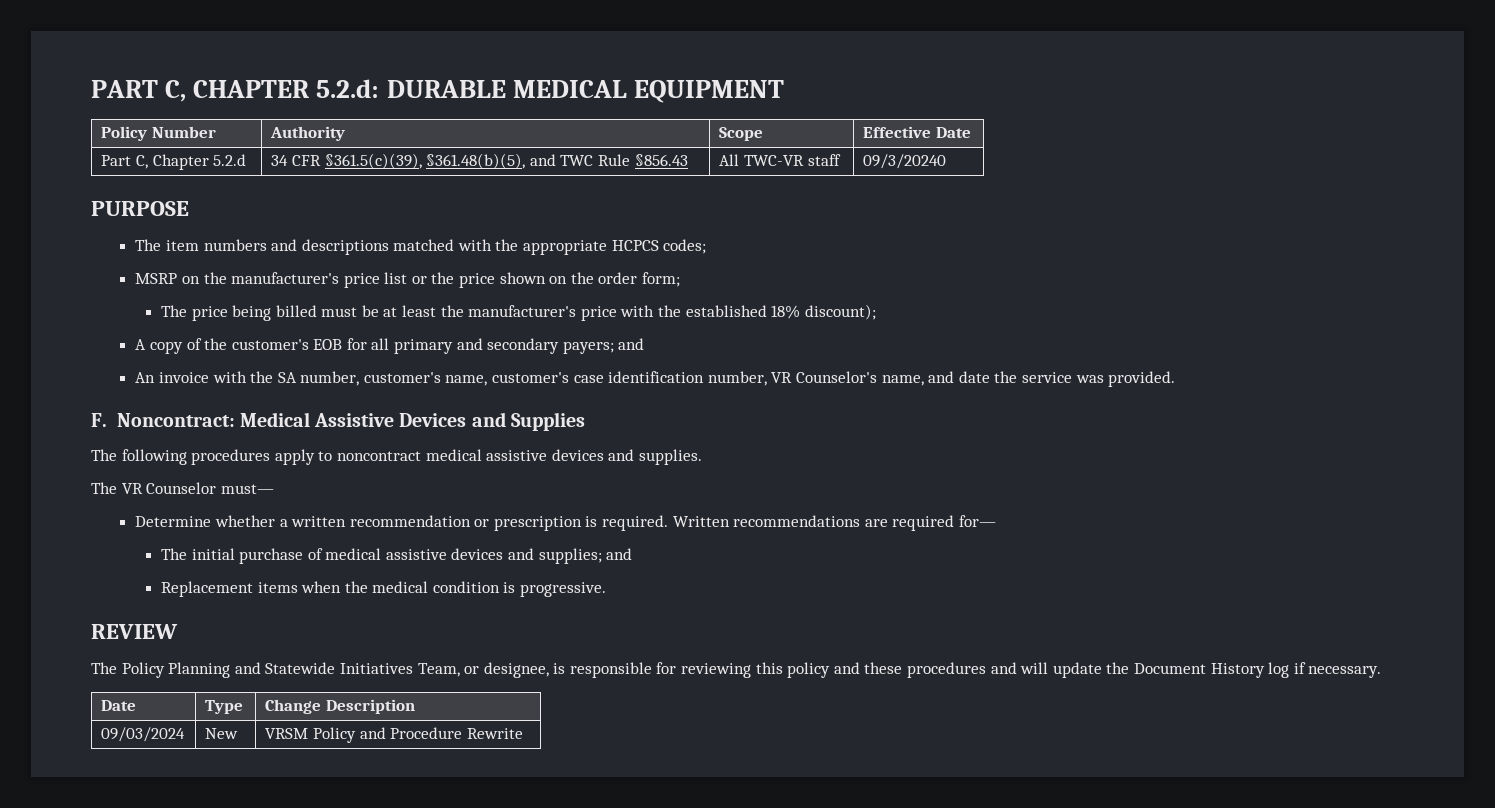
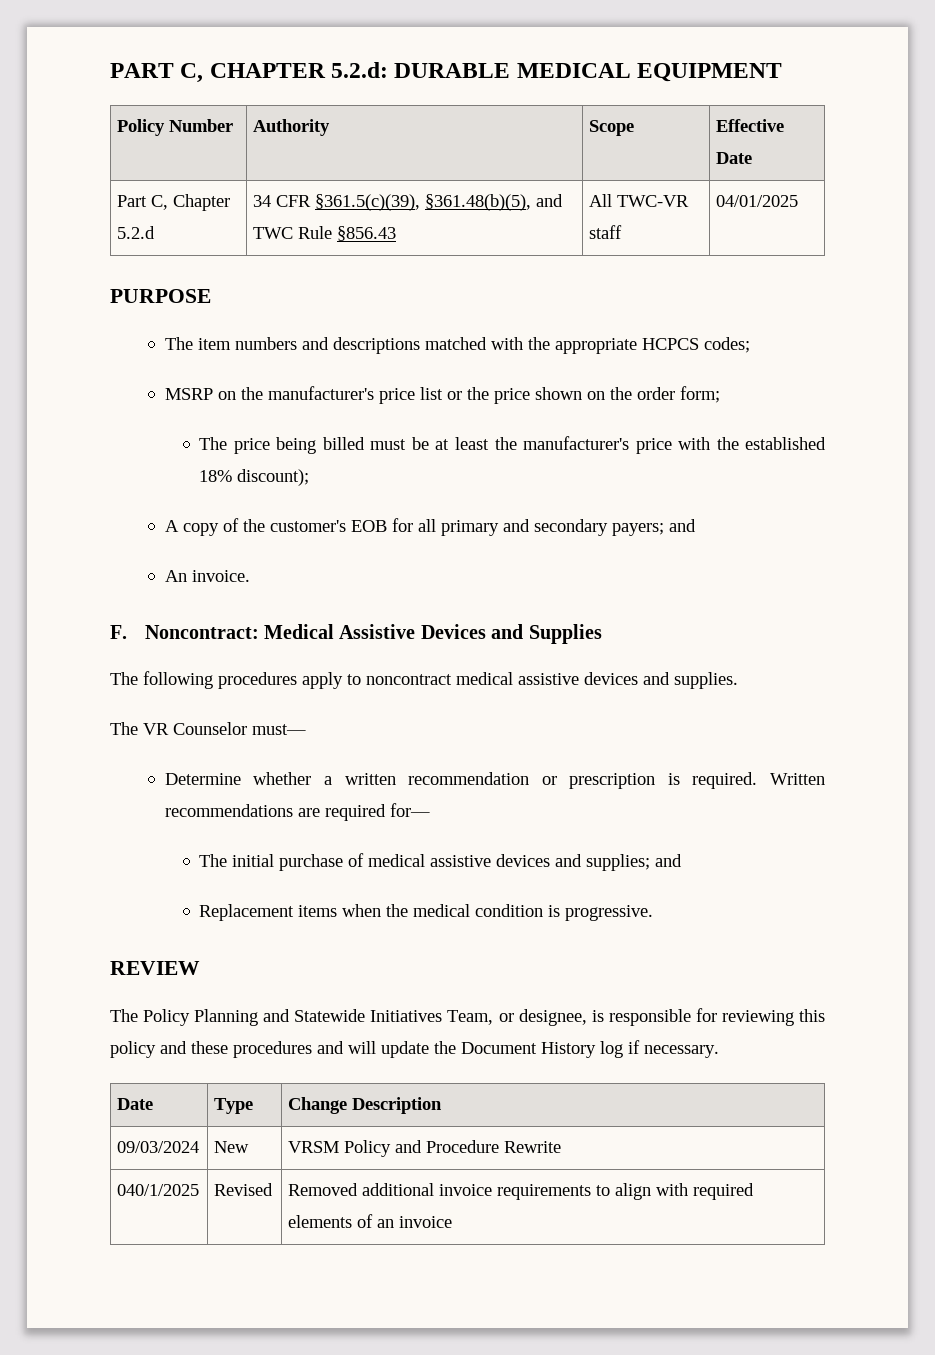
[863,154,947,169] 09/3/20240 -> [716,195,799,207] 04/01/2025
[158,371,1176,387] invoice with the SA number, customer's name, customer's case identification number, VR Counselor's name, and date the service was provided. -> [191,570,250,582] invoice.
(523, 733) none -> [117,1184,200,1196] [214,1183,274,1196] [288,1183,755,1200] [288,1214,453,1228] // 040/1/2025 | Revised | Removed additional invoice requirements to align with required elements of an invoice

